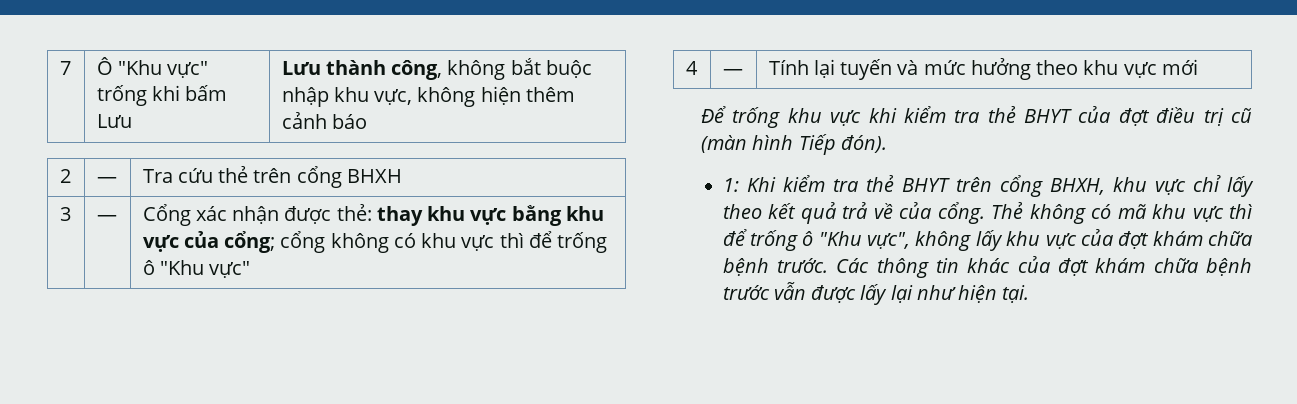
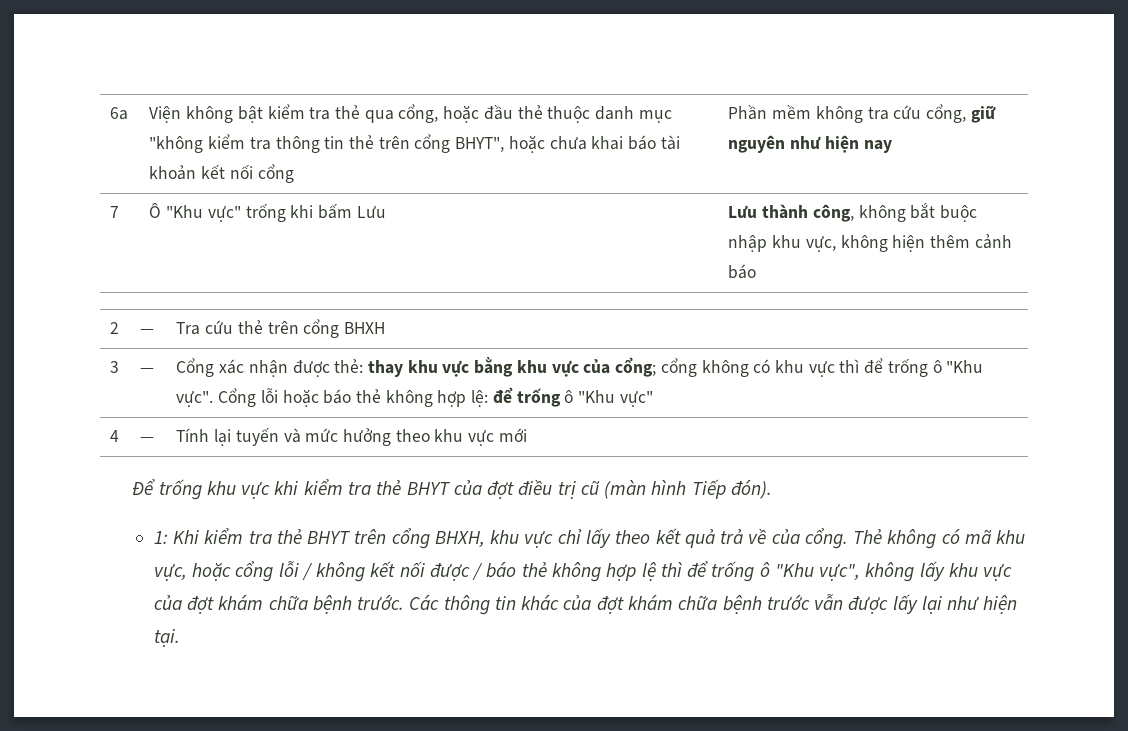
(59, 68) none -> [110,107,129,120] [149,104,672,123] [149,134,680,153] [149,164,294,183] [728,104,996,123] [728,135,892,153] 6a | Viện không bật kiểm tra thẻ qua cổng, hoặc đầu thẻ thuộc danh mục "không kiểm tra thông tin thẻ trên cổng BHYT", hoặc chưa khai báo tài khoản kết nối cổng | Phần mềm không tra cứu cổng, giữ nguyên như hiện nay //
(204, 267) none -> [176,387,616,407] vực". Cổng lỗi hoặc báo thẻ không hợp lệ: để trống ô "Khu
[1192,206,1224,222] vực -> [153,561,657,582] vực, hoặc cổng lỗi / không kết nối được / báo thẻ không hợp lệ

